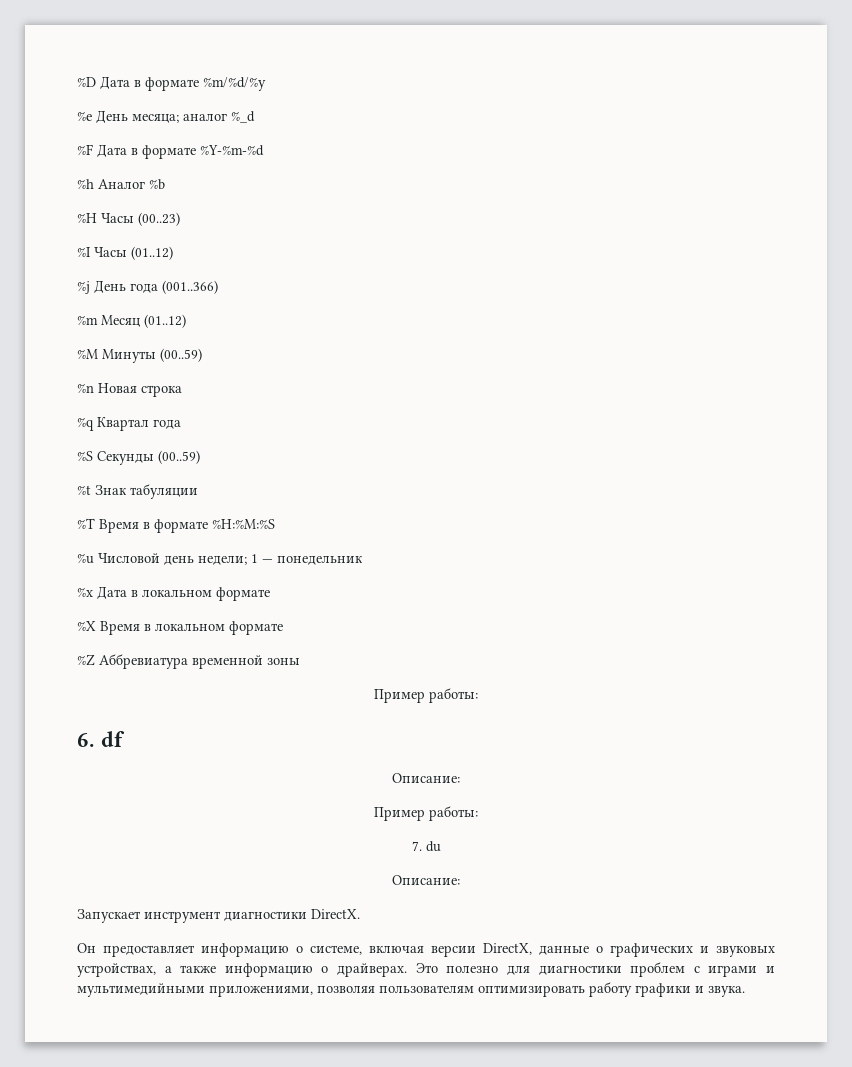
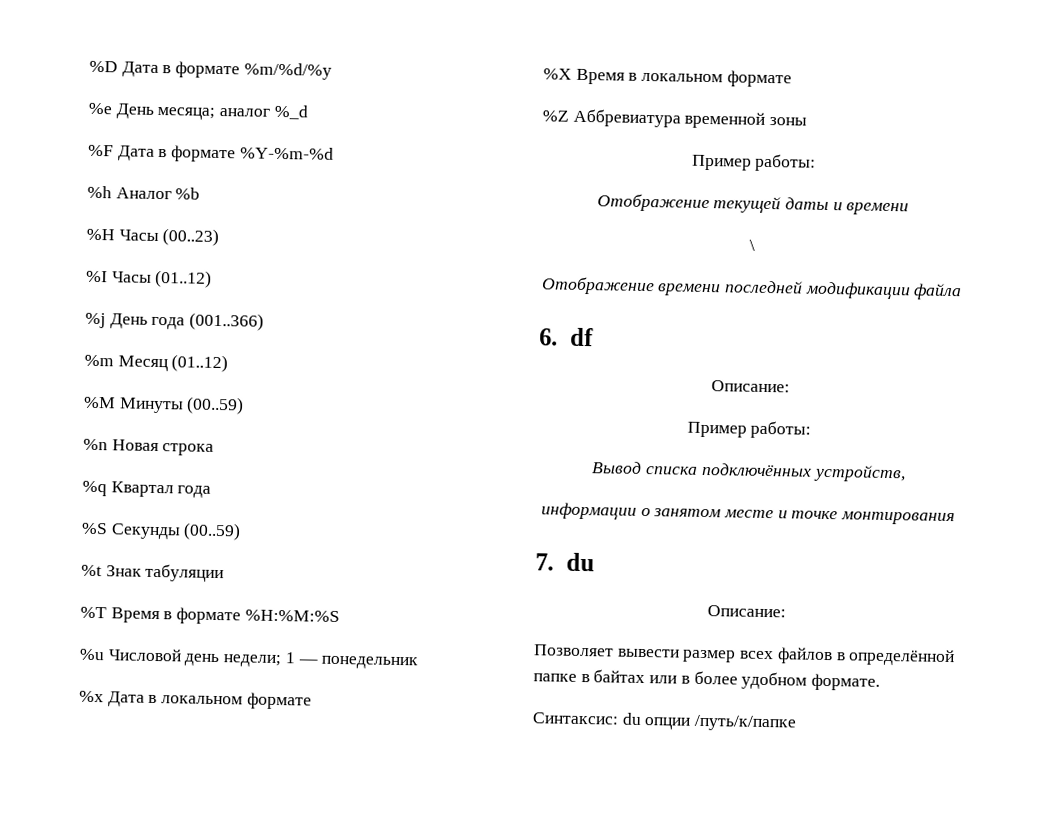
(478, 695) none -> [596,193,910,216] [749,239,755,251] [540,276,963,301] // Отображение текущей даты и времени // \ // Отображение времени последней модификации файла
[411,841,441,852] [392,875,460,885] [77,909,360,923] [77,943,775,957] [77,962,776,977] [77,982,745,997] 7. du // Описание: // Запускает инструмент диагностики DirectX. // Он предоставляет информацию о системе, включая версии DirectX, данные о графических и звуковых устройствах, а также информацию о драйверах. Это полезно для диагностики проблем с играми и мультимедийными приложениями, позволяя пользователям оптимизировать работу графики и звука. -> [591,461,906,483] [540,502,956,526] [535,552,595,572] [706,605,786,618] [534,644,956,667] [533,669,881,691] [532,712,798,732] Вывод списка подключённых устройств, // информации о занятом месте и точке монтирования // 7. du // Описание: // Позволяет вывести размер всех файлов в определённой папке в байтах или в более удобном формате. // Синтаксис: du опции /путь/к/папке

